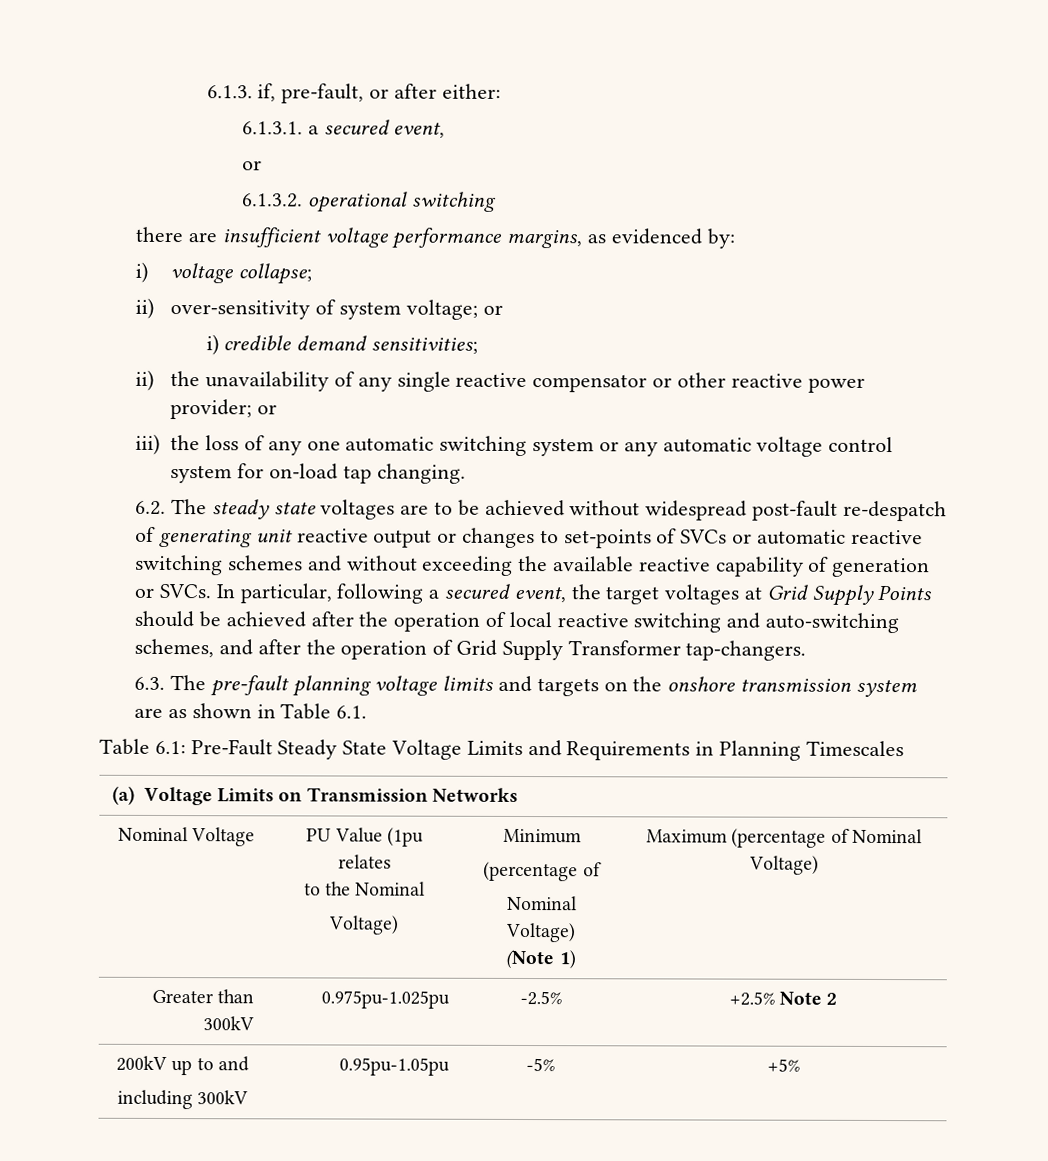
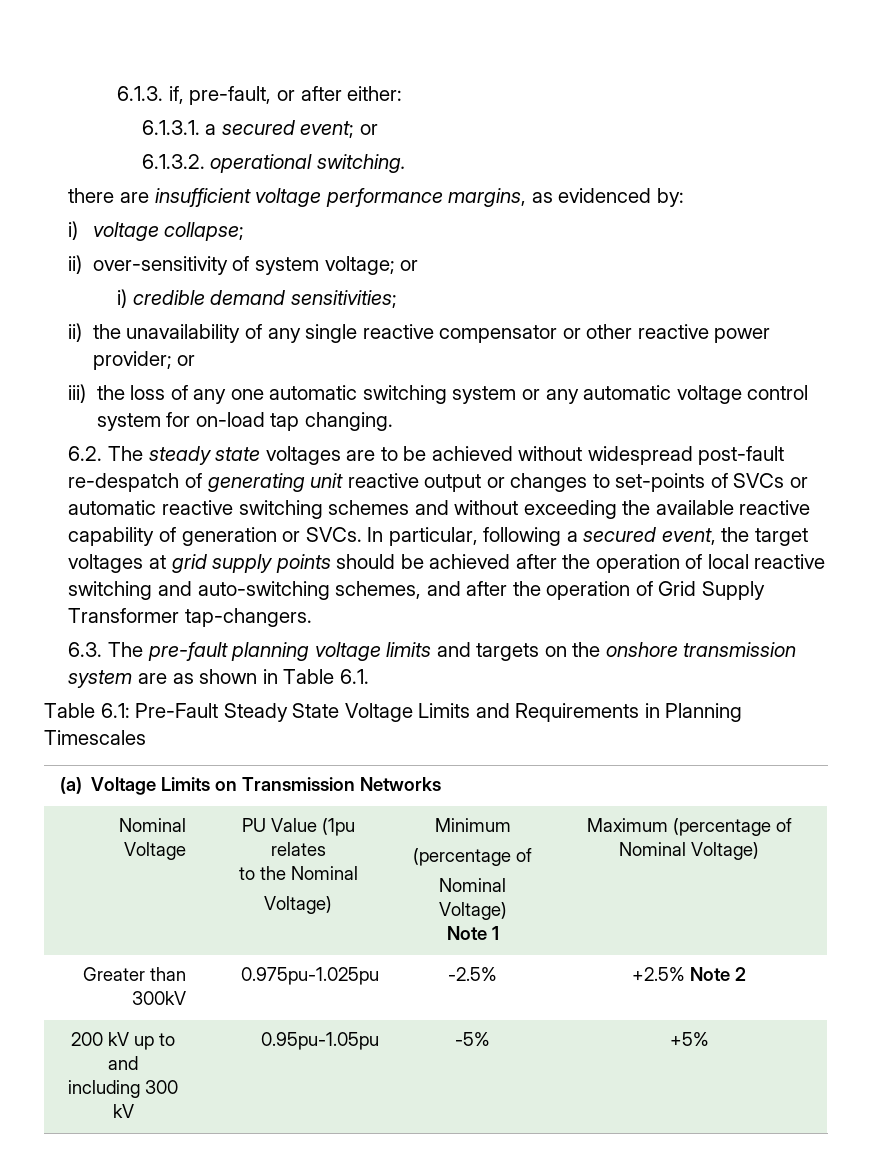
[393,122,446,138] event, // -> [300,121,355,138] event;
[411,191,497,212] switching -> [316,154,406,173] switching.
[766,584,933,606] Grid Supply Points -> [171,554,331,573] grid supply points
[505,949,576,969] (Note 1) -> [446,926,499,940] Note 1
[116,1055,168,1072] 200kV -> [71,1032,129,1046] 200 kV
[197,1090,249,1105] 300kV -> [145,1080,178,1094] [112,1104,134,1118] 300 kV

